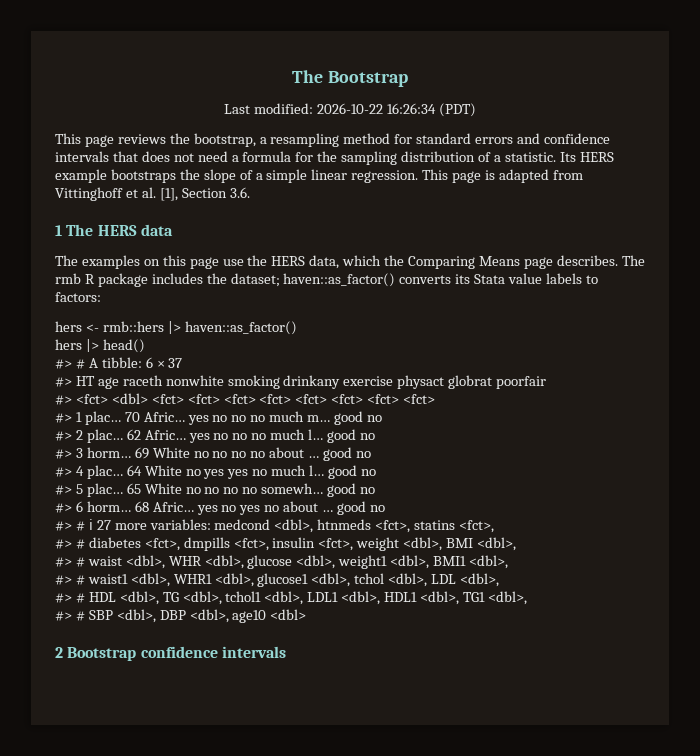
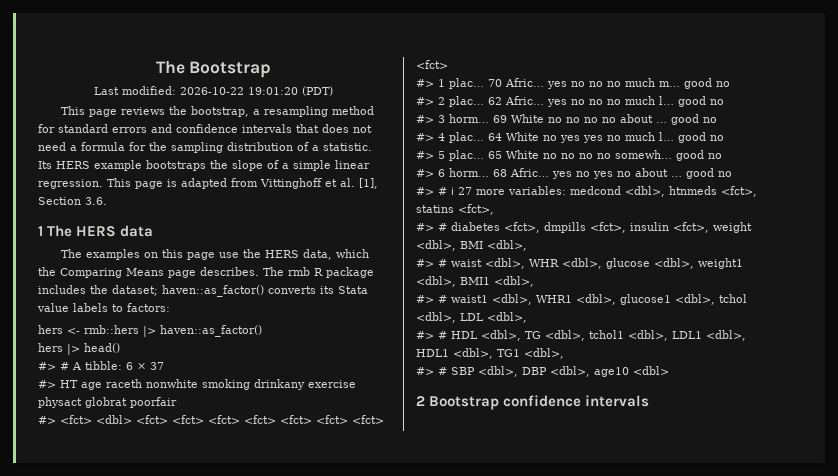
[386,103,436,114] 16:26:34 -> [248,87,298,95] 19:01:20

